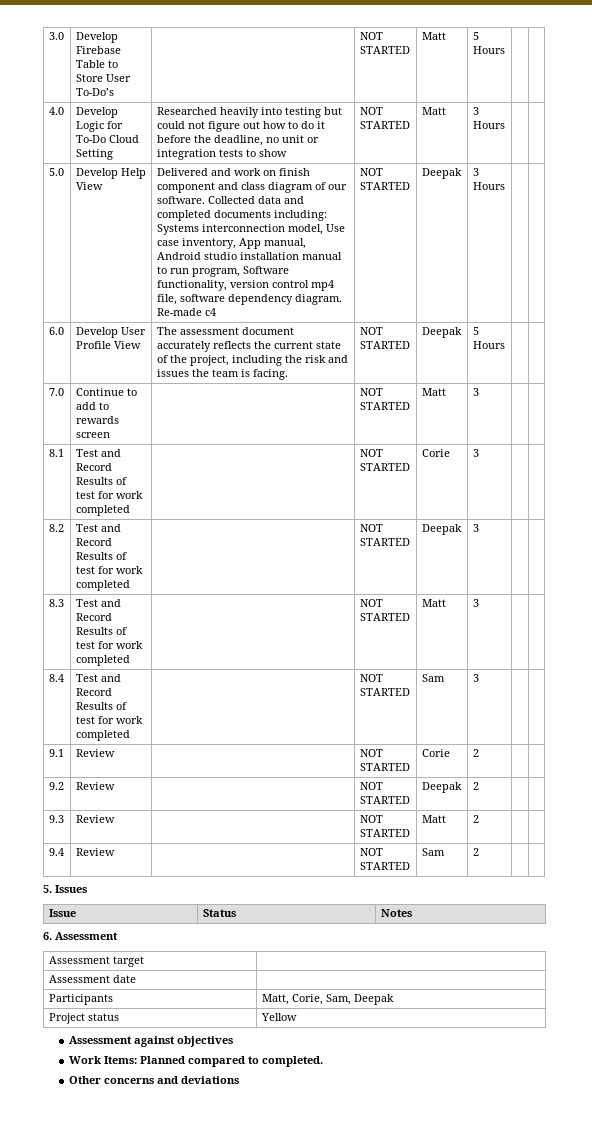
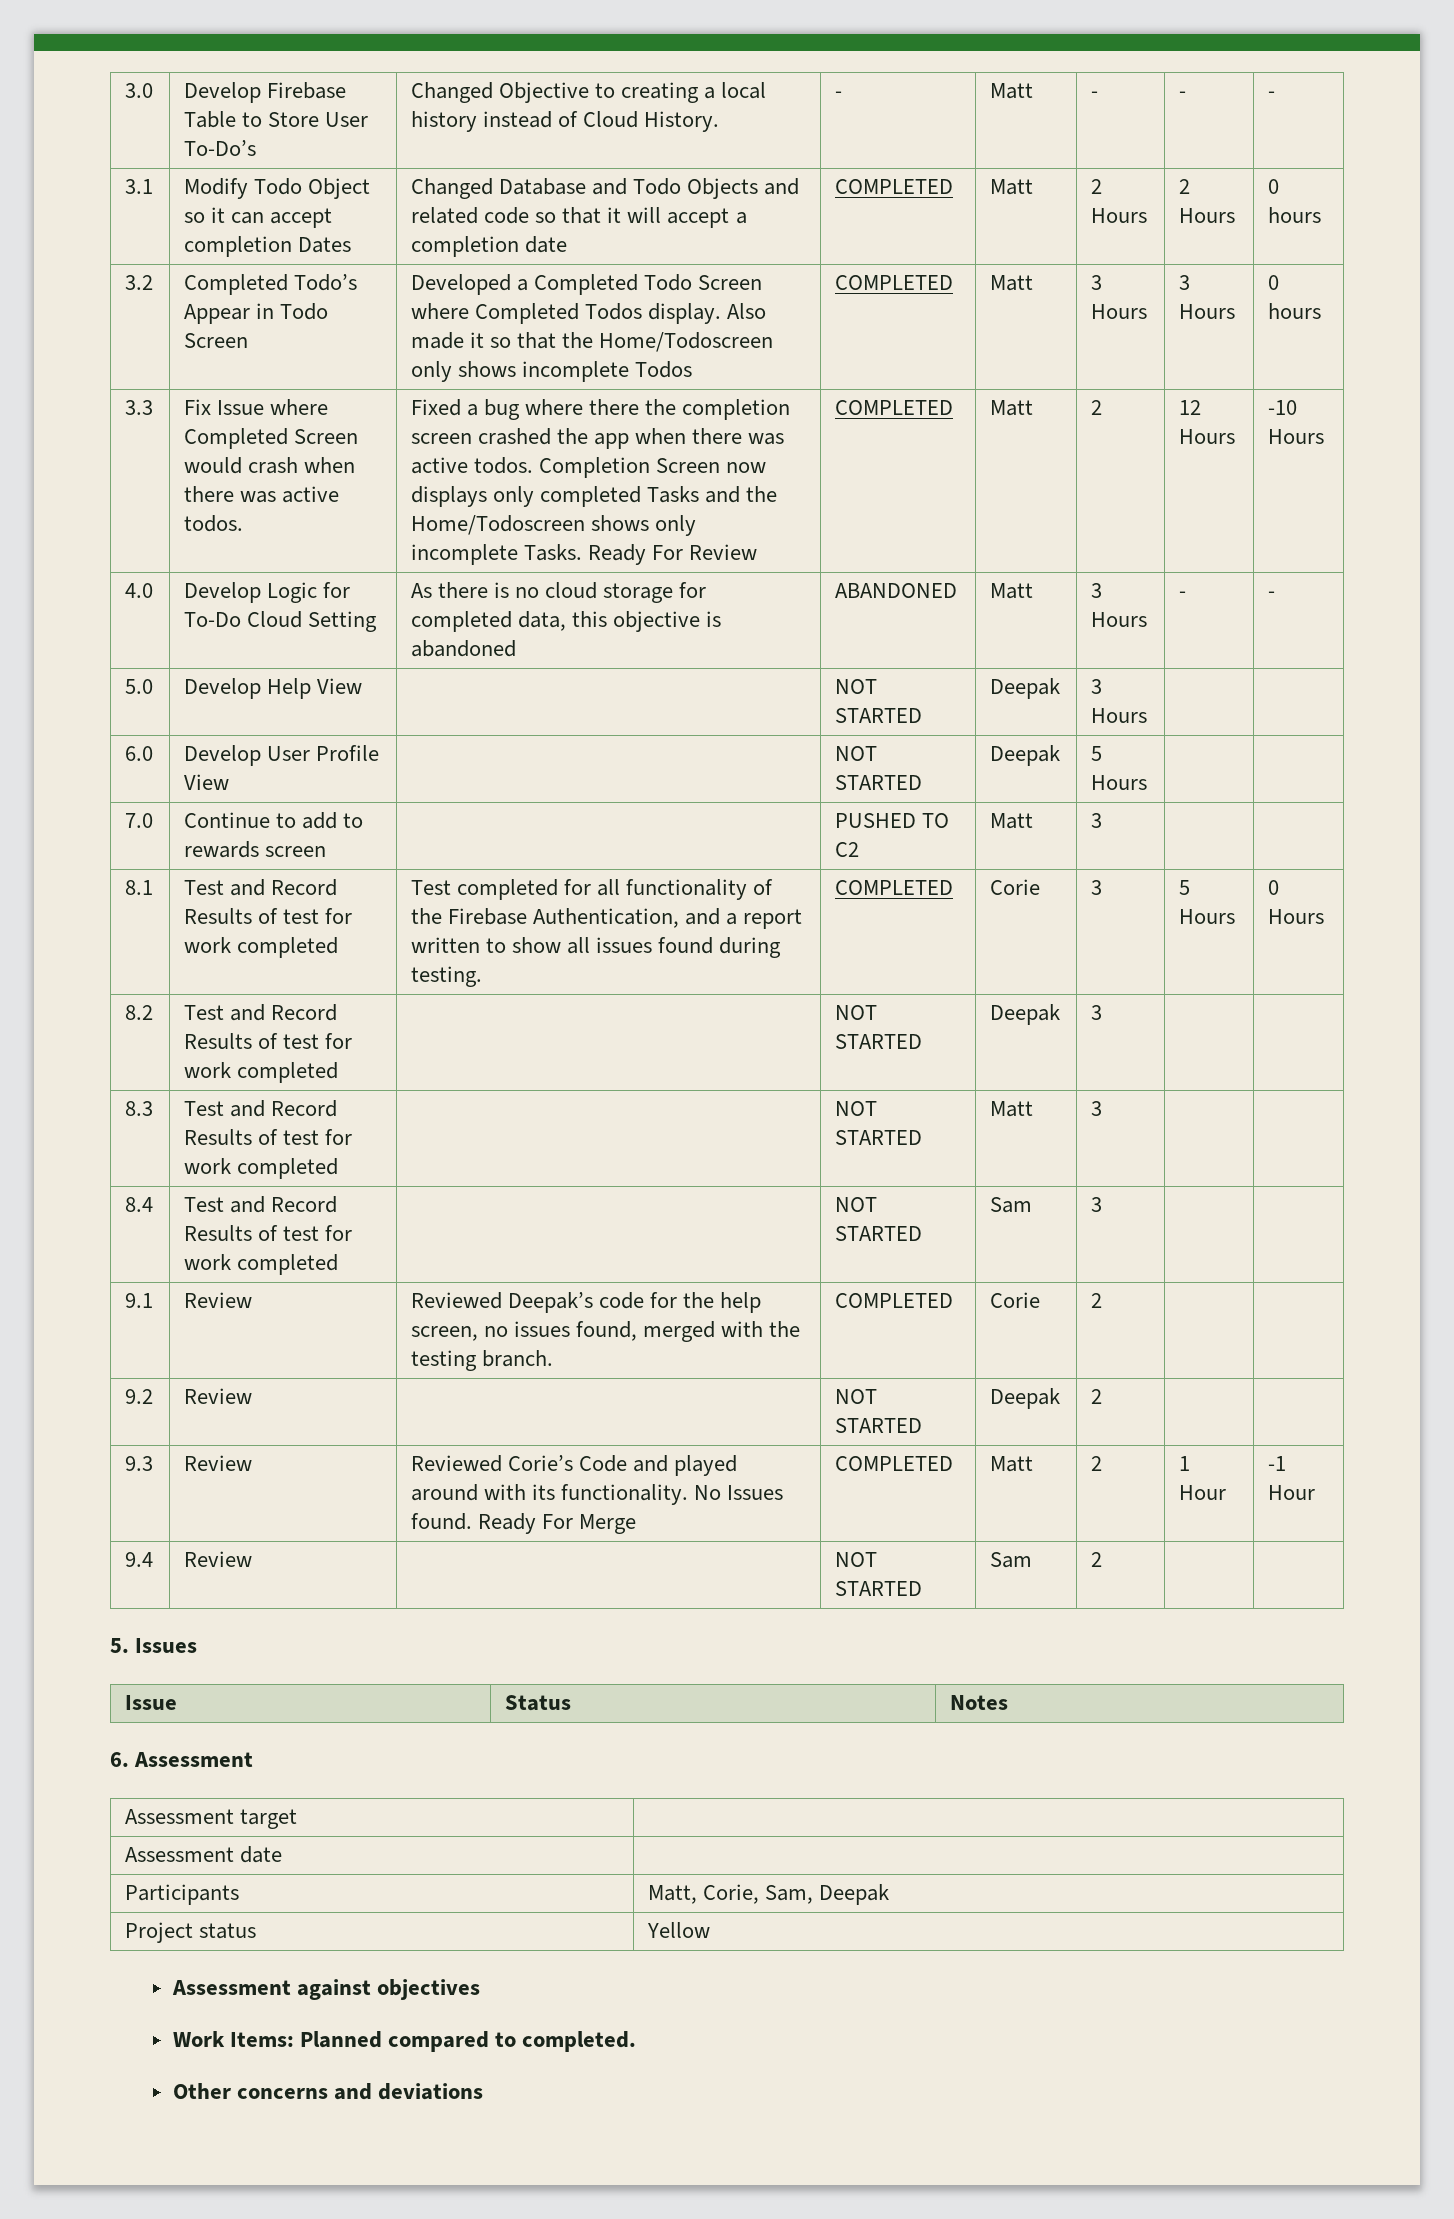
[359,32,383,40] [359,46,410,54] [421,32,446,40] [472,32,479,40] [472,46,505,54] | NOT STARTED | Matt | 5 Hours | | -> [411,82,767,103] [411,111,720,132] [835,91,843,98] [990,83,1034,99] [1091,91,1099,98] [1179,91,1187,98] [1268,91,1276,98] [125,179,154,194] [184,178,371,199] [184,207,333,228] [184,236,352,257] [411,178,800,199] [411,207,747,228] [411,236,568,257] [835,179,954,194] [990,179,1034,195] [1091,179,1103,194] [1091,208,1148,223] [1179,179,1191,194] [1179,208,1236,223] [1268,179,1280,194] [1268,207,1322,223] [125,275,154,290] [184,274,358,295] [184,303,329,324] [184,333,249,348] [411,274,763,295] [411,303,767,324] [411,332,774,352] [411,361,693,382] [835,275,954,290] [990,275,1034,291] [1091,275,1103,290] [1091,304,1148,319] [1179,275,1191,290] [1179,304,1236,319] [1268,275,1280,290] [1268,303,1322,319] [125,400,154,415] [184,399,329,415] [184,428,359,449] [184,457,356,474] [184,486,340,503] [184,515,244,532] [411,399,791,420] [411,428,785,449] [411,457,767,478] [411,486,778,507] [411,515,697,536] [411,544,758,565] [835,400,954,415] [990,400,1034,416] [1091,400,1103,415] [1179,400,1202,415] [1179,429,1236,444] [1268,400,1298,415] [1268,429,1325,444] Changed Objective to creating a local history instead of Cloud History. | - | Matt | - | - | - // 3.1 | Modify Todo Object so it can accept completion Dates | Changed Database and Todo Objects and related code so that it will accept a completion date | COMPLETED | Matt | 2 Hours | 2 Hours | 0 hours // 3.2 | Completed Todo’s Appear in Todo Screen | Developed a Completed Todo Screen where Completed Todos display. Also made it so that the Home/Todoscreen only shows incomplete Todos | COMPLETED | Matt | 3 Hours | 3 Hours | 0 hours // 3.3 | Fix Issue where Completed Screen would crash when there was active todos. | Fixed a bug where there the completion screen crashed the app when there was active todos. Completion Screen now displays only completed Tasks and the Home/Todoscreen shows only incomplete Tasks. Ready For Review | COMPLETED | Matt | 2 | 12 Hours | -10 Hours
[156,107,342,118] [156,121,325,132] [156,135,319,146] [156,149,287,160] [359,107,383,115] [359,121,410,129] [421,107,446,115] [472,107,479,115] [472,121,505,129] Researched heavily into testing but could not figure out how to do it before the deadline, no unit or integration tests to show | NOT STARTED | Matt | 3 Hours | | -> [411,582,707,603] [411,611,722,632] [411,640,517,657] [835,583,958,598] [990,583,1034,599] [1091,583,1103,598] [1091,612,1148,627] [1179,591,1187,598] [1268,591,1276,598] As there is no cloud storage for completed data, this objective is abandoned | ABANDONED | Matt | 3 Hours | - | -
[156,168,310,176] [156,182,347,193] [156,196,304,204] [156,210,327,221] [156,224,345,235] [156,238,306,249] [156,252,342,260] [156,266,289,277] [156,280,334,291] [156,294,342,305] [156,308,216,316] Delivered and work on finish component and class diagram of our software. Collected data and completed documents including: Systems interconnection model, Use case inventory, App manual, Android studio installation manual to run program, Software functionality, version control mp4 file, software dependency diagram. Re-made c4 -> (363, 686) none
[156,327,294,335] [156,341,341,352] [156,355,348,366] [156,369,288,380] The assessment document accurately reflects the current state of the project, including the risk and issues the team is facing. -> (230, 782) none
[359,388,383,396] [359,402,410,410] NOT STARTED -> [835,813,950,828] [835,842,860,857] PUSHED TO C2
[359,449,383,457] [359,463,410,471] [421,449,450,457] [472,449,479,457] | NOT STARTED | Corie | 3 | | -> [411,879,774,900] [411,908,803,929] [411,937,782,958] [411,966,483,987] [835,880,954,895] [990,879,1041,895] [1091,880,1103,895] [1179,880,1191,895] [1179,909,1236,924] [1268,880,1280,895] [1268,909,1325,924] Test completed for all functionality of the Firebase Authentication, and a report written to show all issues found during testing. | COMPLETED | Corie | 3 | 5 Hours | 0 Hours
[359,749,383,757] [359,763,410,771] | NOT STARTED -> [411,1292,762,1313] [411,1321,801,1342] [411,1350,554,1371] [835,1293,954,1308] Reviewed Deepak’s code for the help screen, no issues found, merged with the testing branch. | COMPLETED
[359,815,383,823] [359,829,410,837] [421,815,446,823] [472,815,479,823] | NOT STARTED | Matt | 2 | | -> [411,1455,738,1476] [411,1484,784,1505] [411,1513,637,1534] [835,1456,954,1471] [990,1456,1034,1472] [1091,1456,1103,1471] [1179,1456,1191,1471] [1179,1485,1227,1500] [1268,1456,1287,1471] [1268,1485,1316,1500] Reviewed Corie’s Code and played around with its functionality. No Issues found. Ready For Merge | COMPLETED | Matt | 2 | 1 Hour | -1 Hour

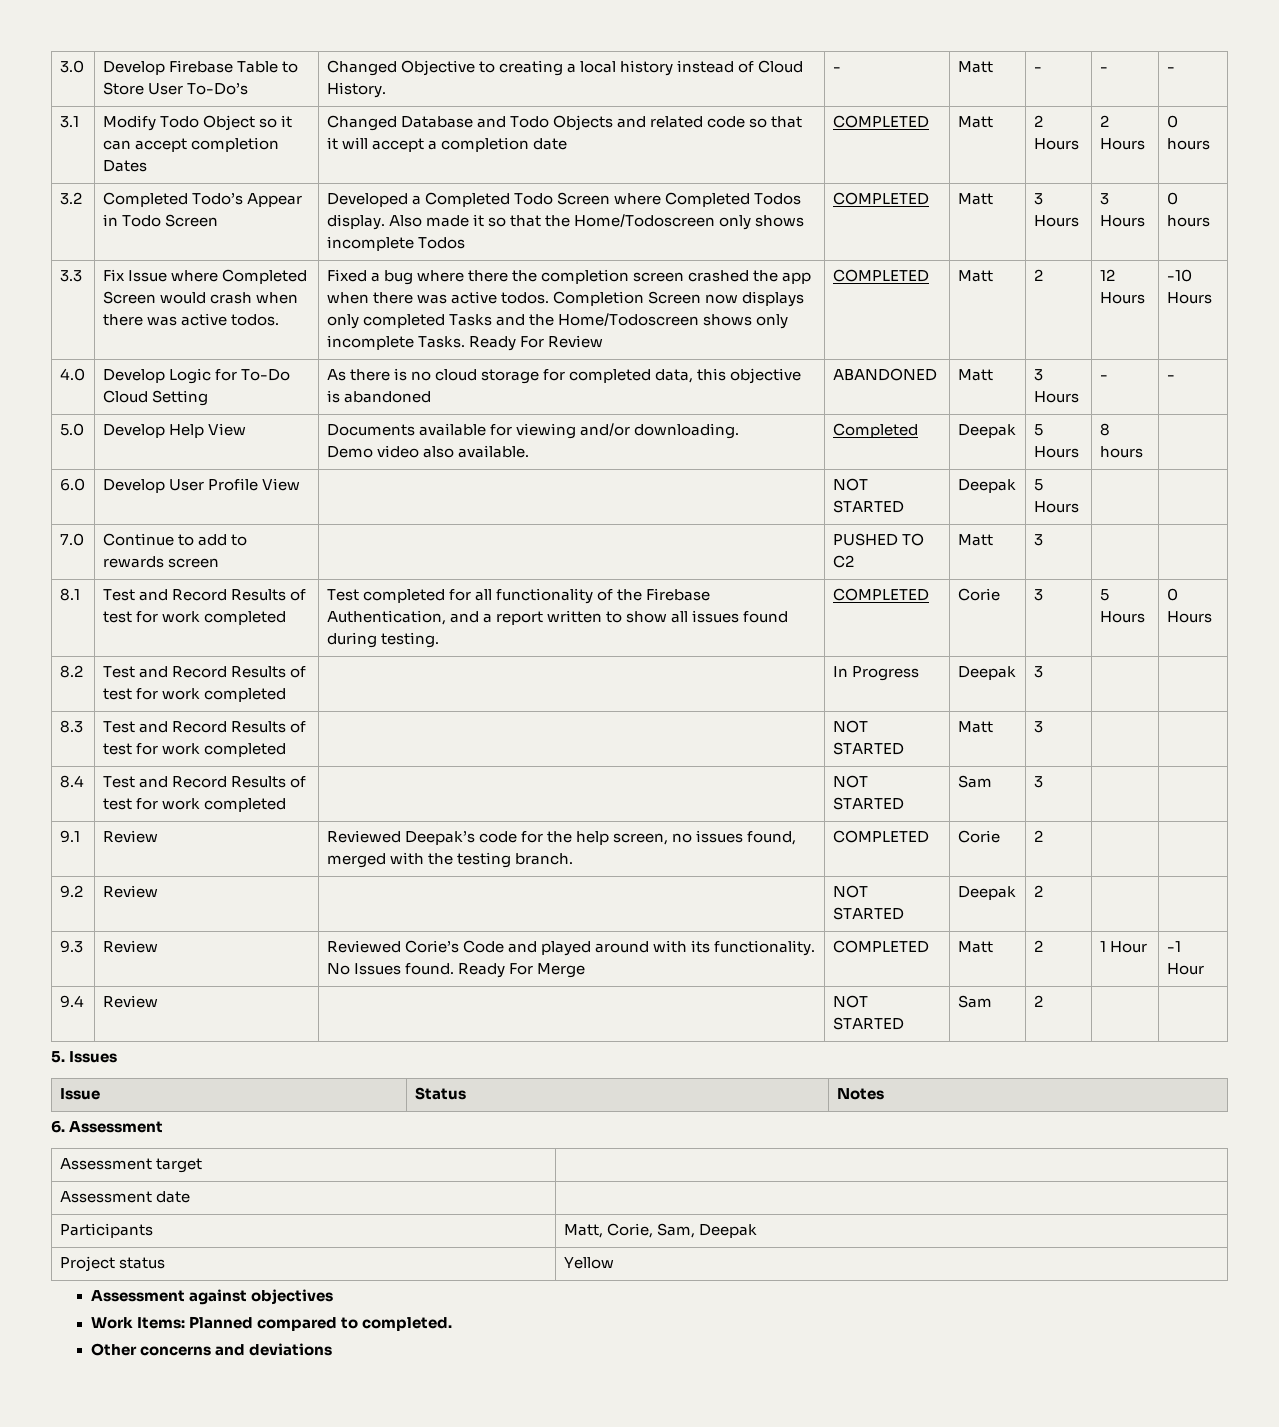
[835,679,878,694] [835,708,923,723] [990,678,1061,699] [1091,679,1103,694] [1091,708,1148,723] | NOT STARTED | Deepak | 3 Hours | -> [326,423,739,439] [326,445,529,458] [832,423,918,438] [957,424,1016,438] [1033,424,1043,436] [1033,446,1079,458] [1099,423,1110,436] [1099,446,1143,458] Documents available for viewing and/or downloading. // Demo video also available. | Completed | Deepak | 5 Hours | 8 hours
[835,1005,878,1020] [835,1034,923,1049] NOT STARTED -> [832,666,919,681] In Progress

